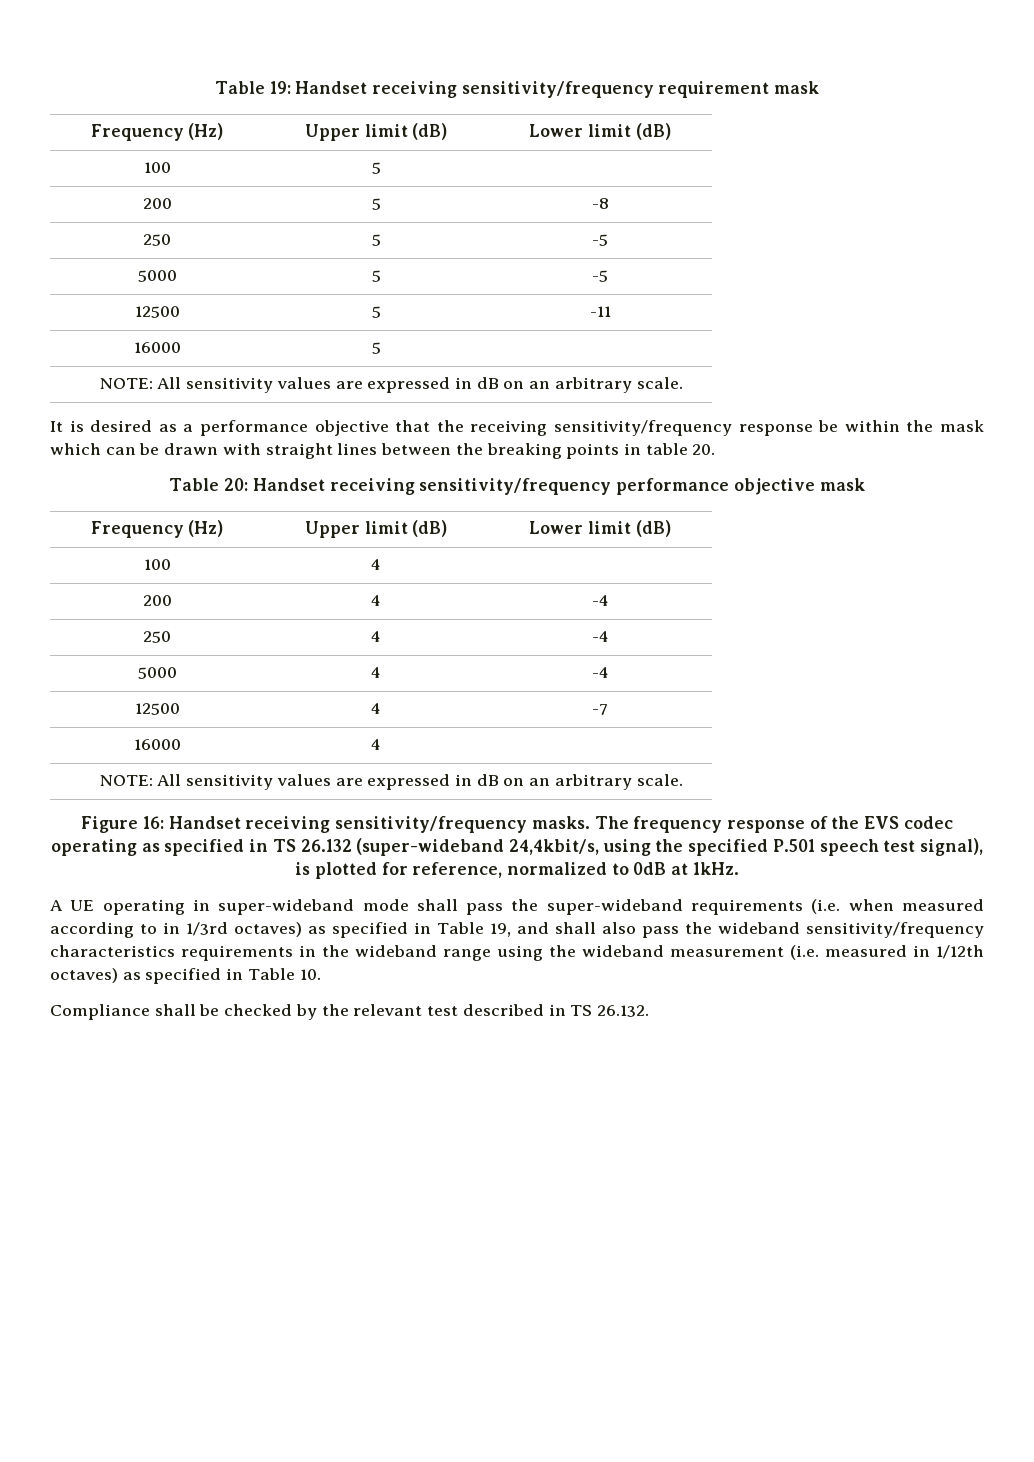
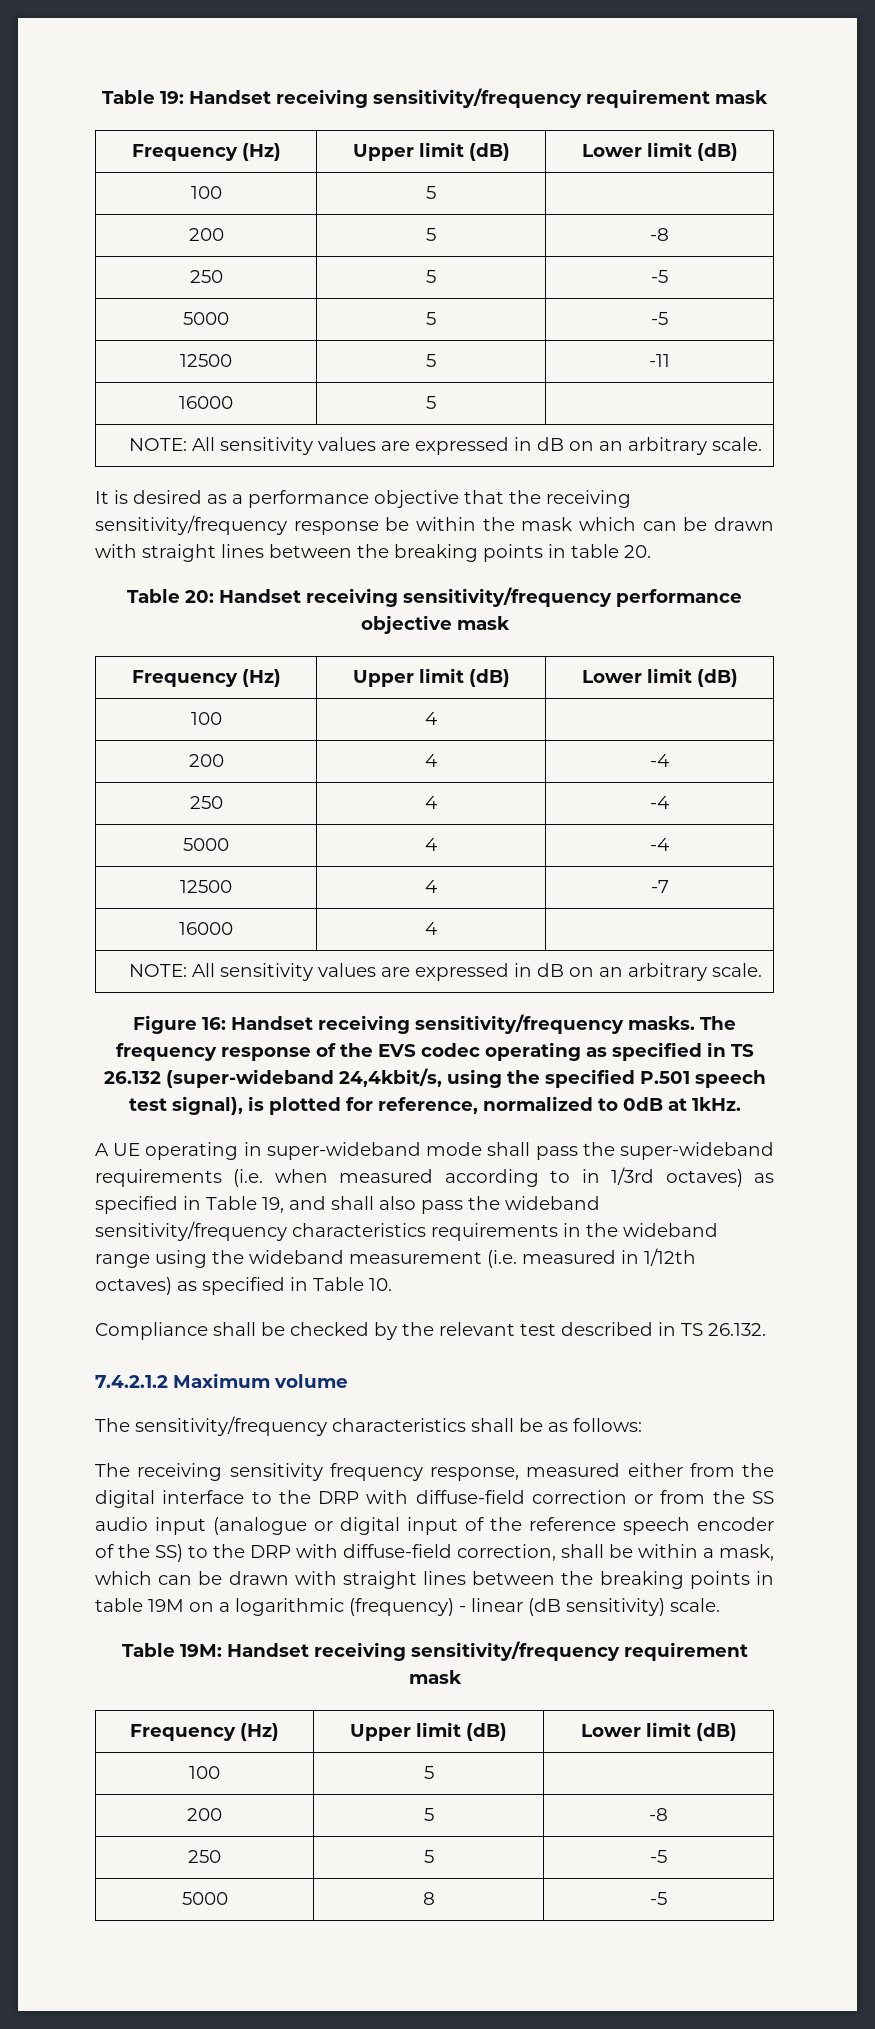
(649, 1011) none -> [95,1373,348,1388] [95,1416,642,1436] [95,1463,774,1481] [95,1490,774,1508] [95,1517,774,1535] [95,1544,774,1562] [95,1571,774,1589] [95,1598,720,1616] [121,1641,748,1661] [408,1670,462,1684] [130,1723,279,1741] [350,1722,507,1741] [580,1722,737,1741] [189,1766,220,1779] [423,1766,434,1779] [187,1808,222,1821] [423,1808,434,1821] [649,1808,668,1821] [188,1850,221,1863] [423,1850,434,1863] [650,1850,667,1863] [181,1892,228,1905] [422,1892,435,1905] [650,1892,667,1905] // 7.4.2.1.2 Maximum volume // The sensitivity/frequency characteristics shall be as follows: // The receiving sensitivity frequency response, measured either from the digital interface to the DRP with diffuse-field correction or from the SS audio input (analogue or digital input of the reference speech encoder of the SS) to the DRP with diffuse-field correction, shall be within a mask, which can be drawn with straight lines between the breaking points in table 19M on a logarithmic (frequency) - linear (dB sensitivity) scale. // Table 19M: Handset receiving sensitivity/frequency requirement mask // Frequency (Hz) | Upper limit (dB) | Lower limit (dB) // 100 | 5 | // 200 | 5 | -8 // 250 | 5 | -5 // 5000 | 8 | -5

